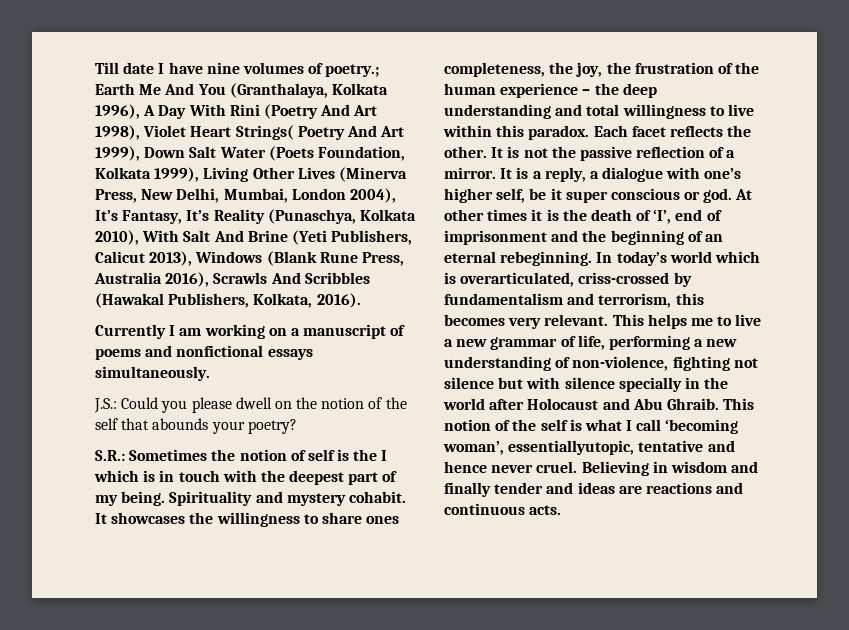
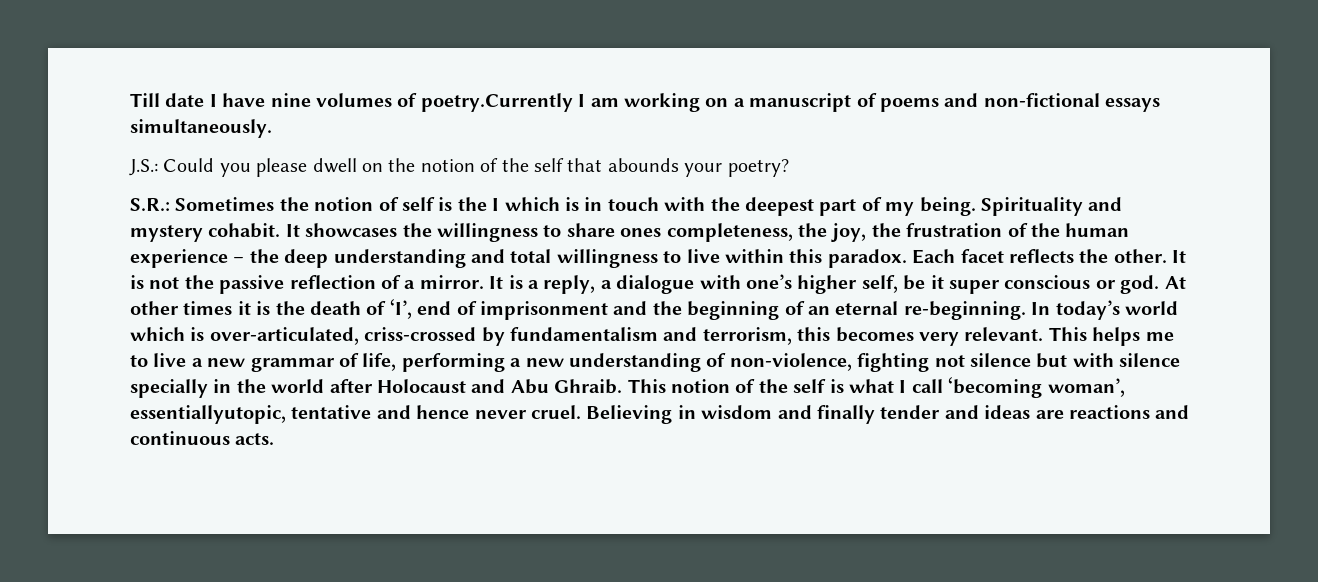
[325,64,380,77] [95,83,388,98] [95,104,378,119] [95,125,405,140] [95,146,405,161] [95,167,407,182] [95,188,396,203] [95,209,416,224] [95,230,413,245] [95,251,404,266] [94,272,370,287] [95,293,361,308] [95,324,166,339] poetry.; Earth Me And You (Granthalaya, Kolkata 1996), A Day With Rini (Poetry And Art 1998), Violet Heart Strings( Poetry And Art 1999), Down Salt Water (Poets Foundation, Kolkata 1999), Living Other Lives (Minerva Press, New Delhi, Mumbai, London 2004), It’s Fantasy, It’s Reality (Punaschya, Kolkata 2010), With Salt And Brine (Yeti Publishers, Calicut 2013), Windows (Blank Rune Press, Australia 2016), Scrawls And Scribbles (Hawakal Publishers, Kolkata, 2016). // Currently -> [420,93,573,112] poetry.Currently
[176,345,264,357] nonfictional -> [983,93,1100,107] non-fictional
[500,251,593,266] rebeginning. -> [903,301,1026,320] re-beginning.
[460,272,575,287] overarticulated, -> [209,327,359,345] over-articulated,

